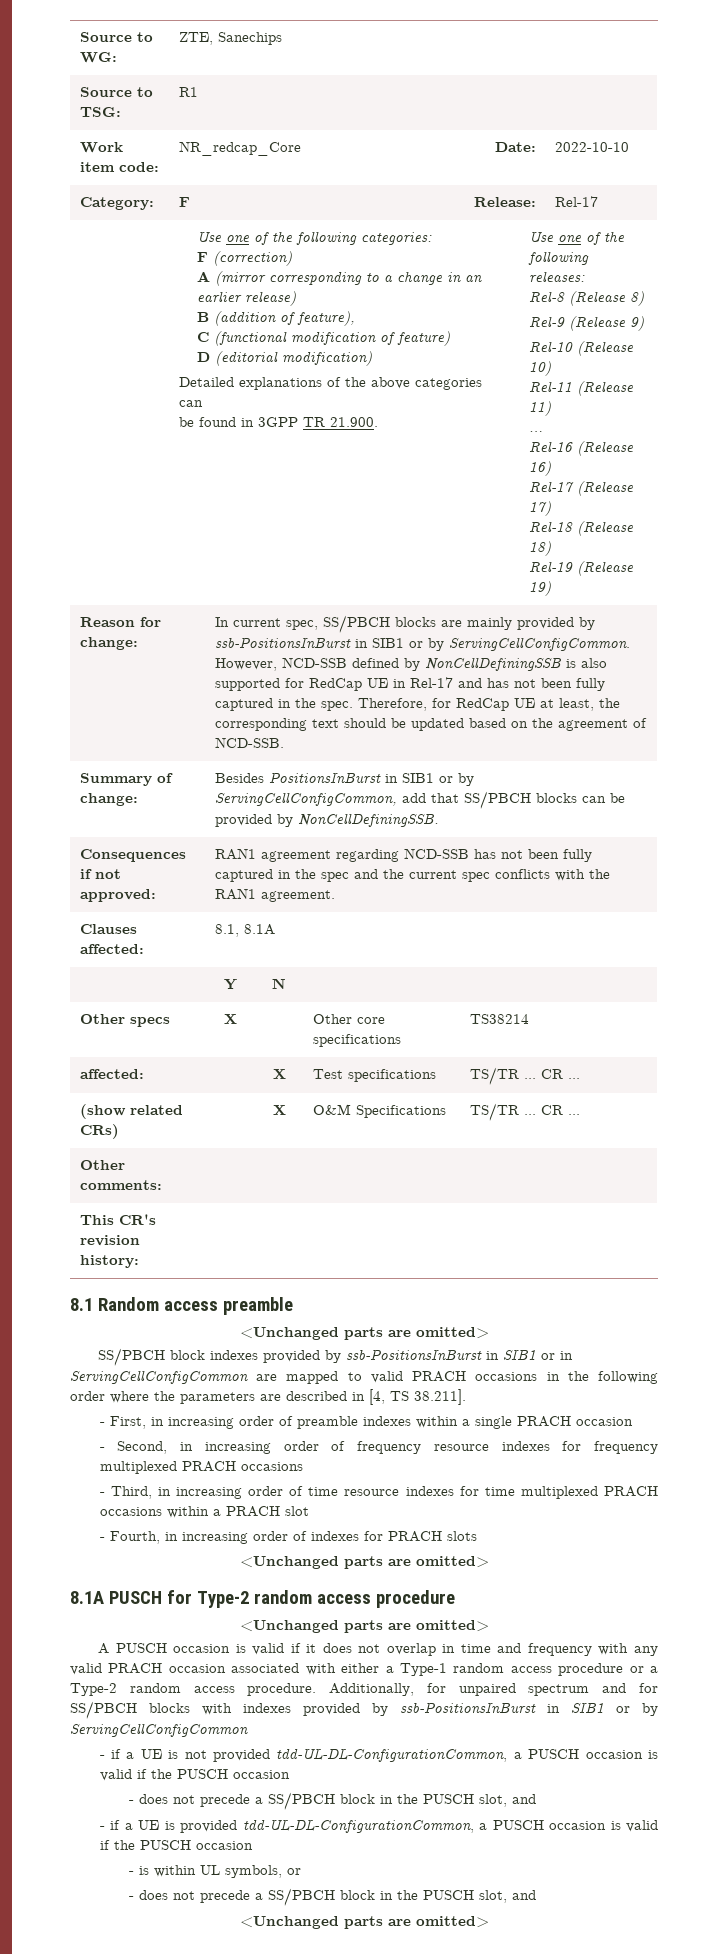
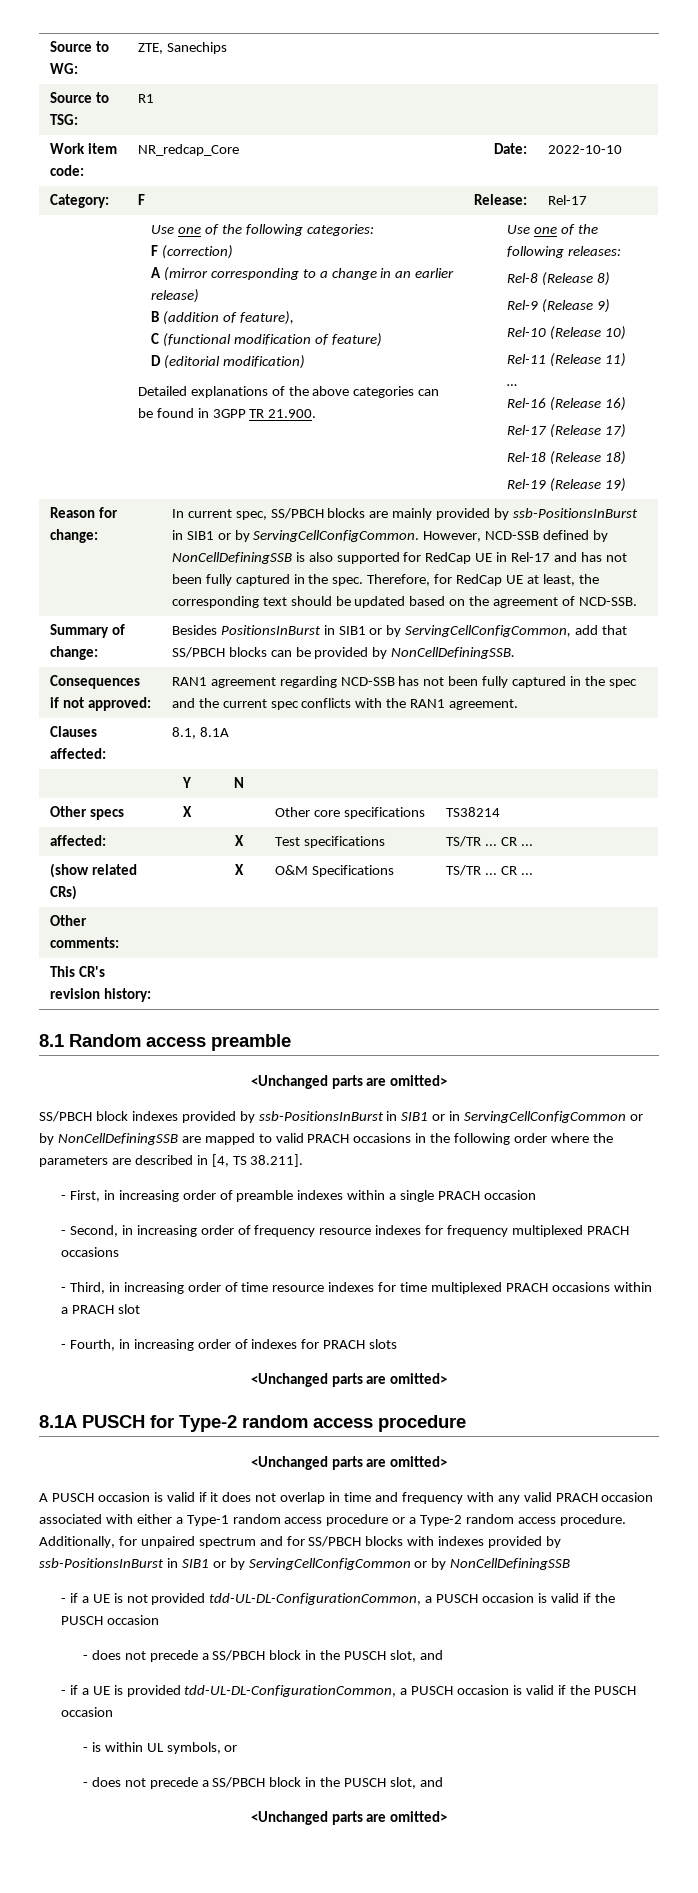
(248, 1377) none -> [630,1114,644,1121] [39,1133,178,1145] or by NonCellDefiningSSB
(248, 1730) none -> [414,1558,571,1570] or by NonCellDefiningSSB

